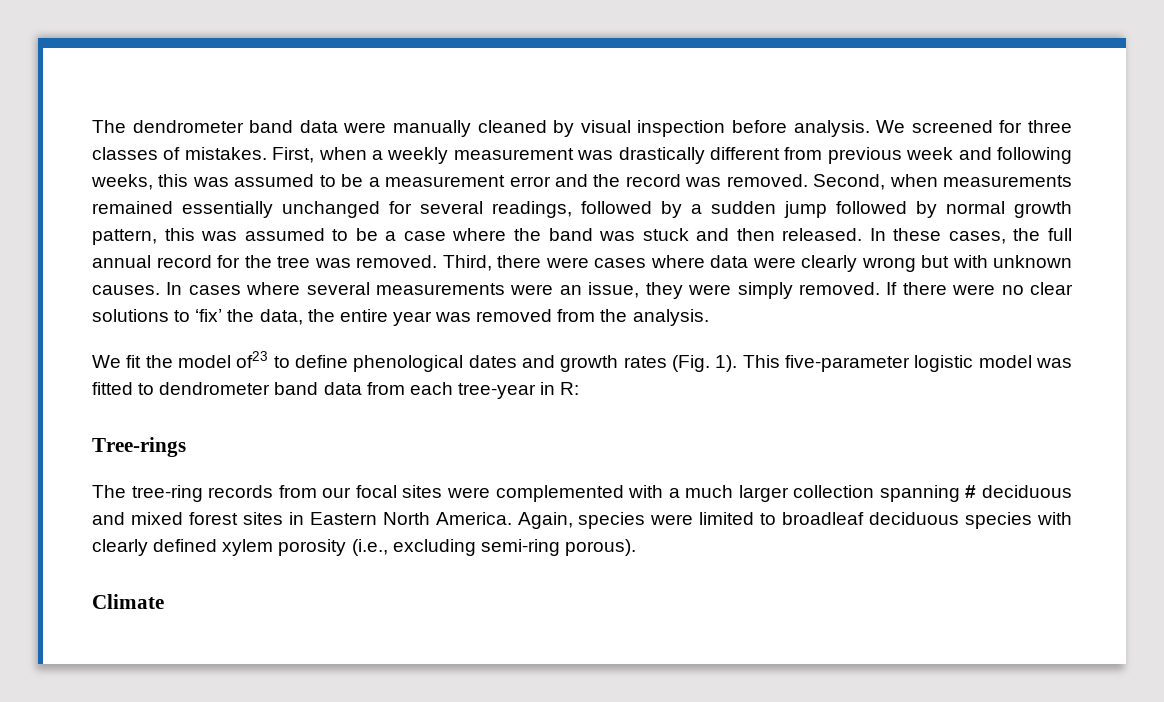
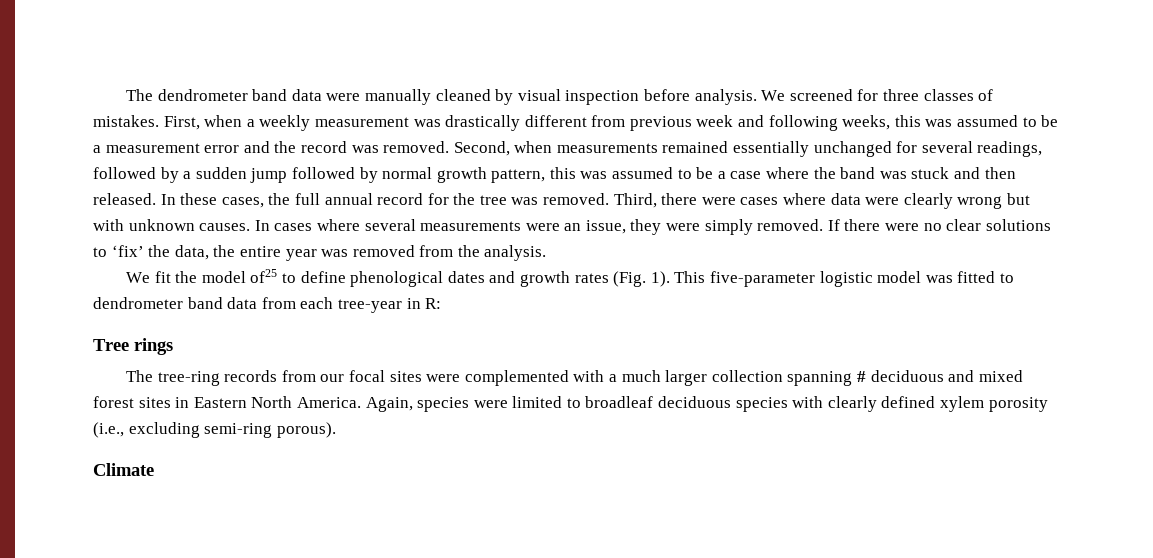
[236,351,269,368] of23 -> [250,269,278,283] of25
[92,437,186,457] Tree-rings -> [93,338,173,355] Tree rings

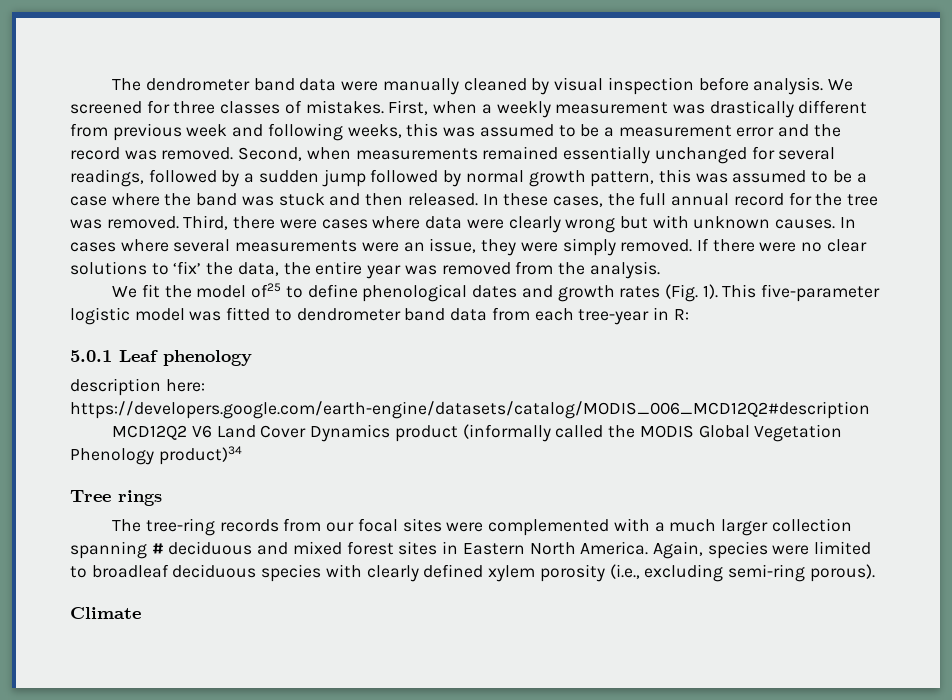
(442, 303) none -> [70,350,252,366] [70,378,205,396] [70,401,870,419] [112,424,843,442] [70,446,242,465] // 5.0.1 Leaf phenology // description here: https://developers.google.com/earth-engine/datasets/catalog/MODIS_006_MCD12Q2#description // MCD12Q2 V6 Land Cover Dynamics product (informally called the MODIS Global Vegetation Phenology product)34

